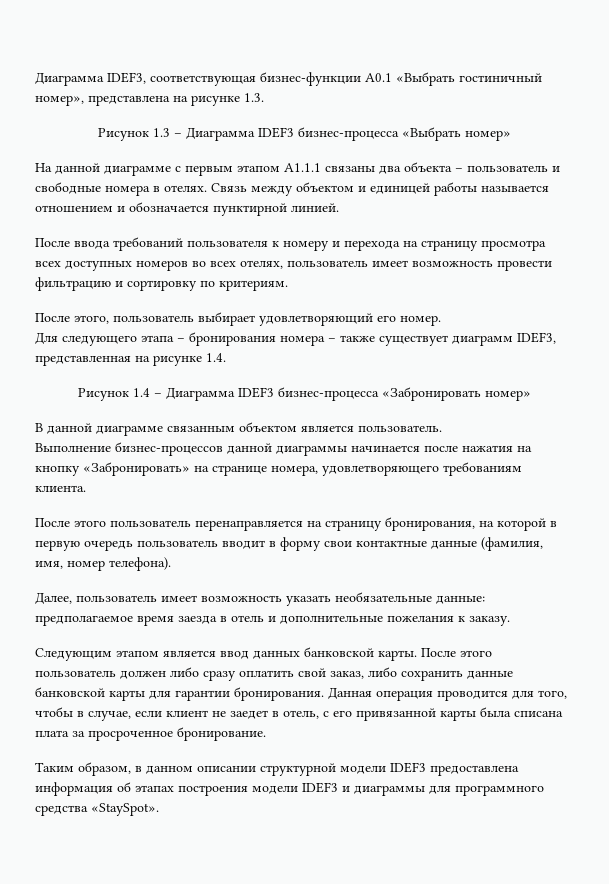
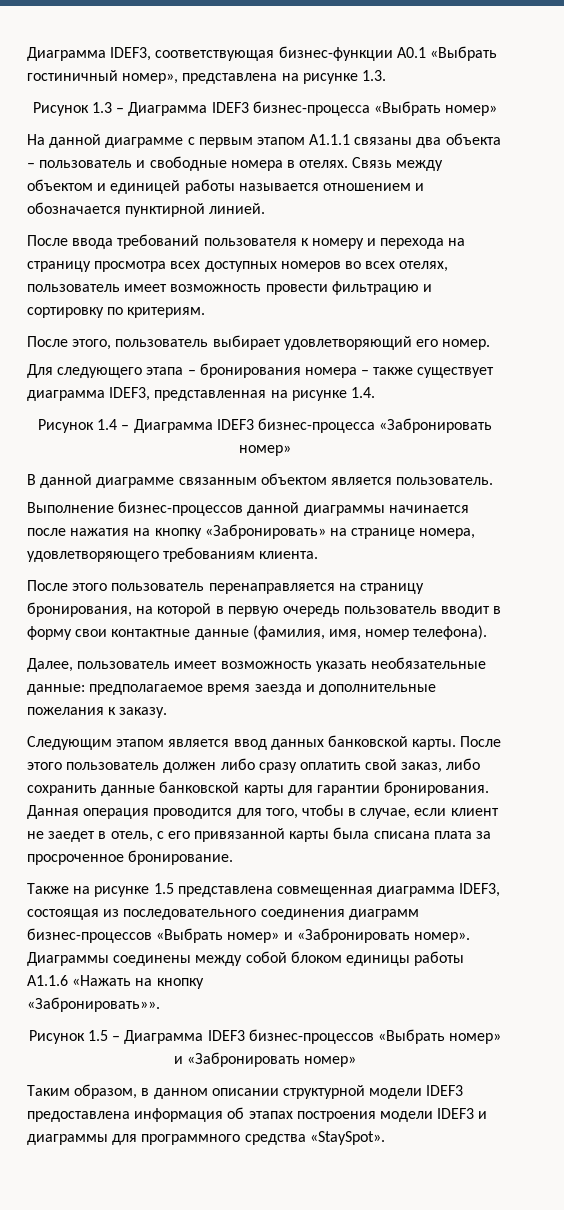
[452,335,513,346] диаграмм -> [27,390,105,401] диаграмма
[220,615,264,622] в отель -> (302, 689) none
(266, 734) none -> [27,883,501,897] [27,909,419,920] [27,928,470,943] [27,951,465,966] [27,975,204,989] [27,997,160,1012] [28,1029,502,1044] [173,1052,357,1067] // Также на рисунке 1.5 представлена совмещенная диаграмма IDEF3, состоящая из последовательного соединения диаграмм бизнес-процессов «Выбрать номер» и «Забронировать номер». Диаграммы соединены между собой блоком единицы работы А1.1.6 «Нажать на кнопку // «Забронировать»». // Рисунок 1.5 – Диаграмма IDEF3 бизнес-процессов «Выбрать номер» и «Забронировать номер»

